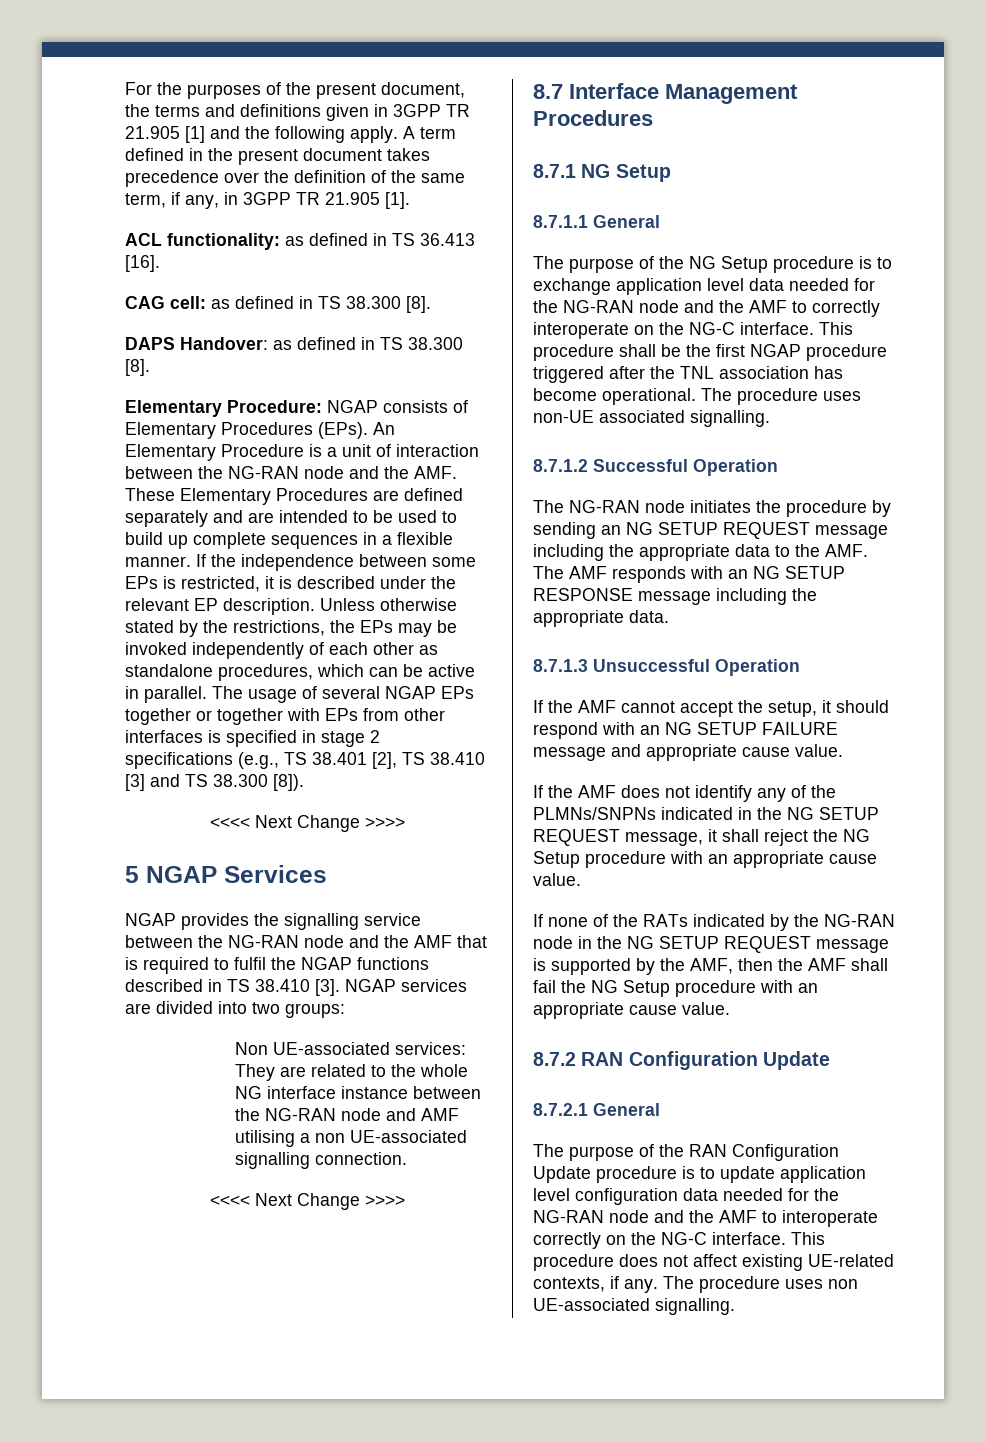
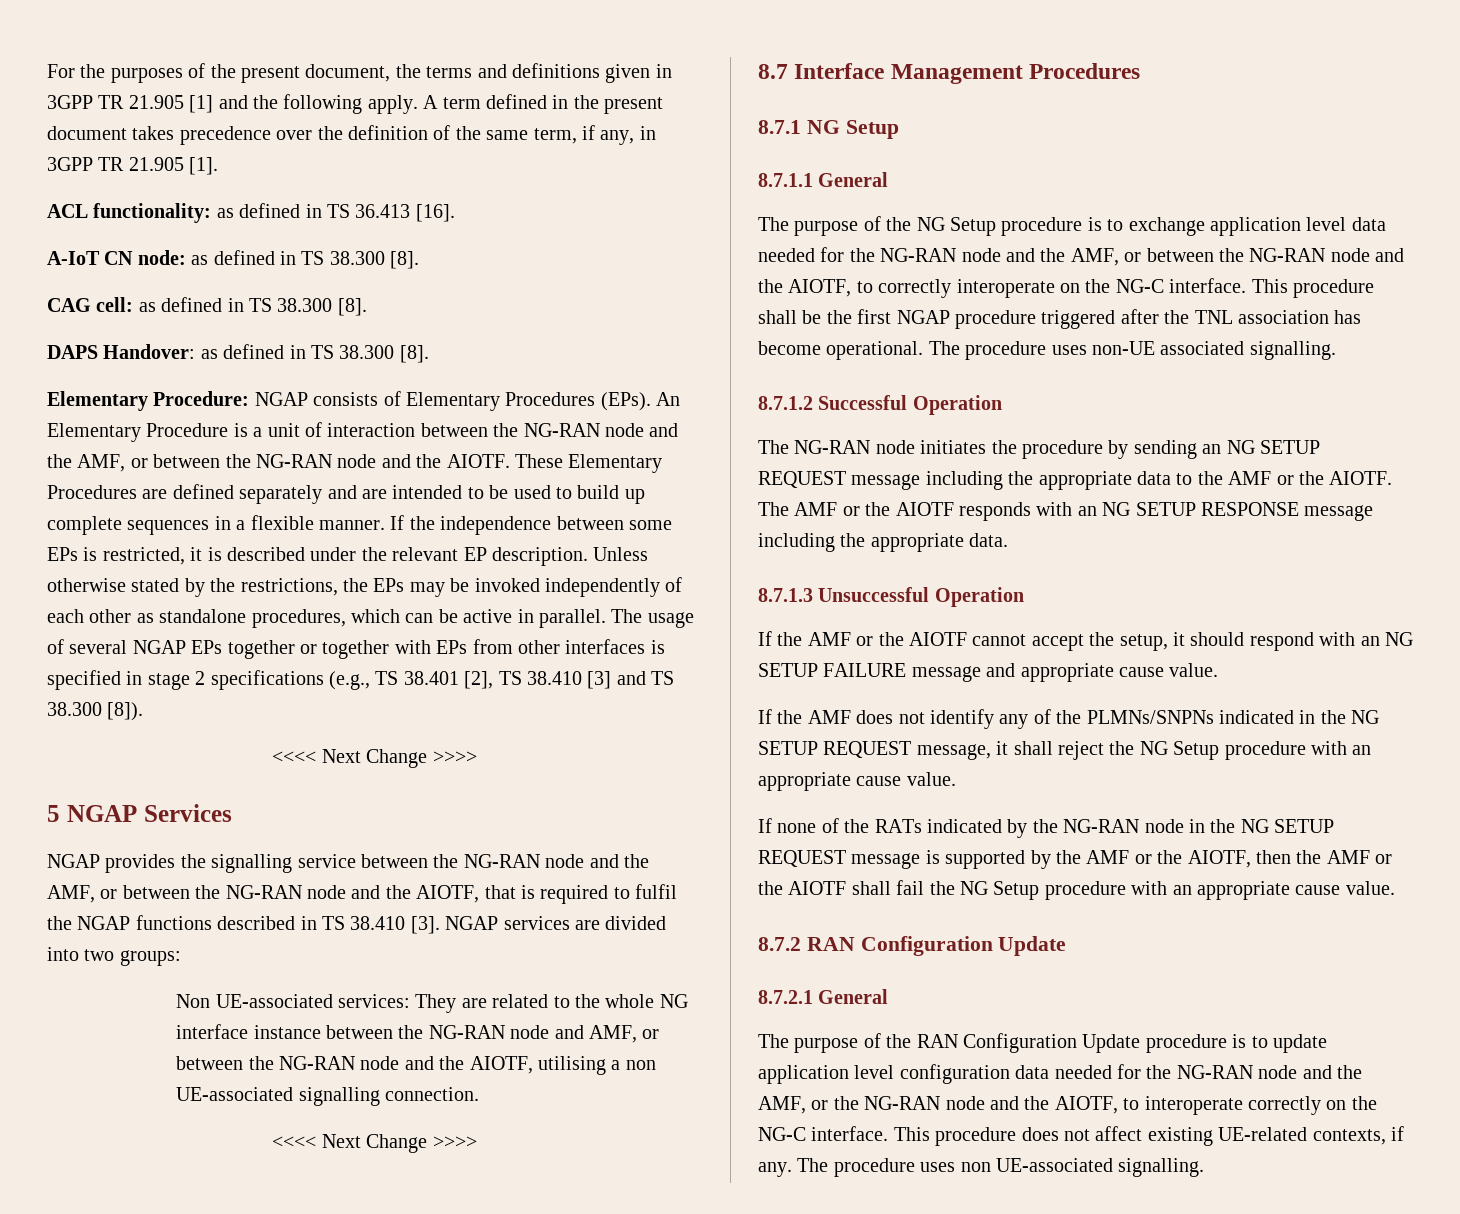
(160, 263) none -> [47,250,420,269] // A-IoT CN node: as defined in TS 38.300 [8].
[414,466,457,479] AMF. -> [77,454,510,472] AMF, or between the NG-RAN node and the AIOTF.
[414,935,452,948] AMF -> [47,885,480,903] AMF, or between the NG-RAN node and the AIOTF,
[420,1108,459,1121] AMF -> [588,1025,660,1043] [176,1056,533,1074] AMF, or between the NG-RAN node and the AIOTF,
[749,300,787,313] AMF -> [1070,248,1405,266] [758,279,852,297] AMF, or between the NG-RAN node and the AIOTF,
[825,544,868,557] [533,566,607,579] AMF. The AMF -> [1228,471,1393,485] [758,502,954,516] AMF or the AIOTF. The AMF or the AIOTF
(616, 706) none -> [856,632,967,646] or the AIOTF
[690,958,846,974] AMF, then the AMF -> [1086,850,1393,868] [758,881,847,895] AMF or the AIOTF, then the AMF or the AIOTF
[719,1210,757,1223] AMF -> [758,1096,1118,1114] AMF, or the NG-RAN node and the AIOTF,

